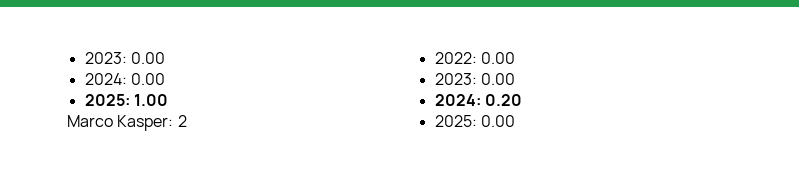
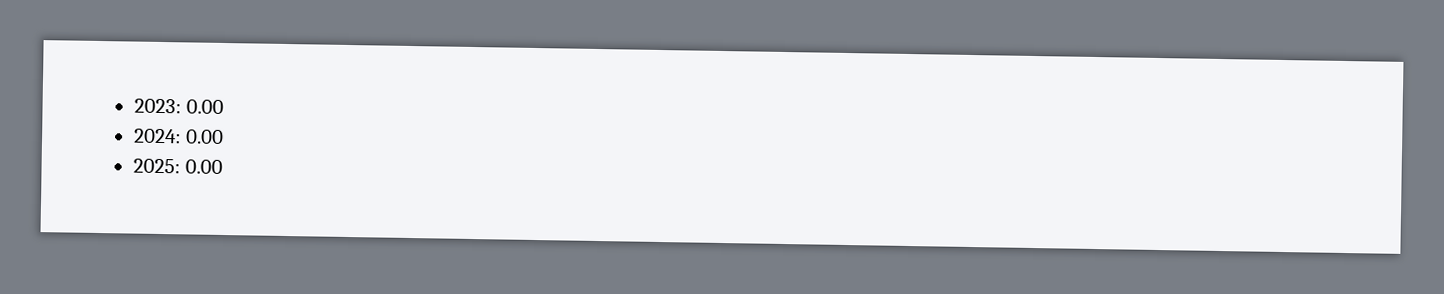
[84,94,168,106] [67,115,187,131] [434,52,515,64] [434,73,515,85] [434,94,522,106] // 2025: 1.00 // Marco Kasper: 2 // 2022: 0.00 // 2023: 0.00 // 2024: 0.20 -> (225, 137) none

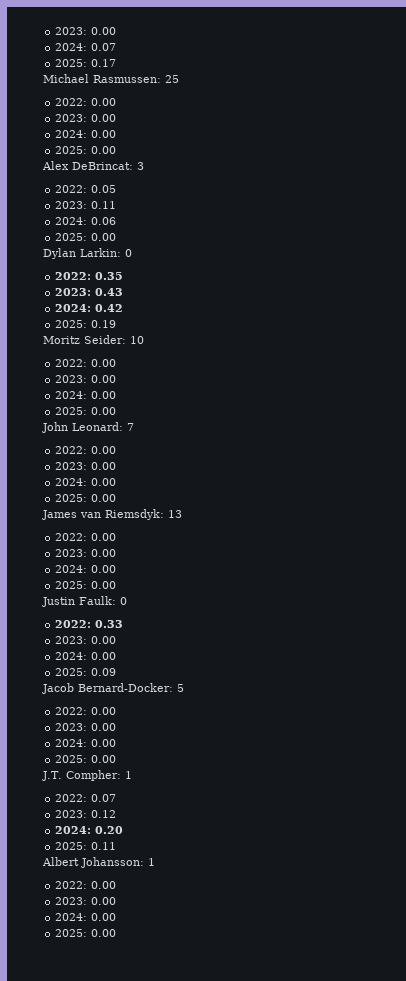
[133,98,225,115] 2023: 0.00 -> [55,27,117,35] [55,43,117,51] [55,59,117,67] [43,74,179,83] [55,98,117,106] [55,114,117,122] [55,130,117,138] [55,146,117,154] [42,161,144,170] [55,185,117,193] [55,201,117,209] [55,217,117,225] [55,233,117,241] [43,248,132,259] [55,272,124,280] [55,288,124,296] [55,304,124,312] [55,320,117,328] [43,335,144,344] [55,359,117,367] [55,375,117,383] [55,391,117,399] [55,407,117,415] [42,422,134,433] [55,446,117,454] [55,462,117,470] [55,478,117,486] [55,494,117,502] [42,509,182,520] [55,533,117,541] [55,549,117,557] [55,565,117,573] [55,581,117,589] [42,596,127,607] [55,620,124,628] [55,636,117,644] [55,652,117,660] [55,668,117,676] [42,683,184,694] [55,707,117,715] [55,723,117,731] [55,739,117,747] [55,755,117,763] [42,770,132,781] [55,794,117,802] [55,810,117,818] [55,826,124,834] [55,842,117,850] [42,857,155,868] [55,881,117,889] [55,897,117,905] 2023: 0.00 // 2024: 0.07 // 2025: 0.17 // Michael Rasmussen: 25 // 2022: 0.00 // 2023: 0.00 // 2024: 0.00 // 2025: 0.00 // Alex DeBrincat: 3 // 2022: 0.05 // 2023: 0.11 // 2024: 0.06 // 2025: 0.00 // Dylan Larkin: 0 // 2022: 0.35 // 2023: 0.43 // 2024: 0.42 // 2025: 0.19 // Moritz Seider: 10 // 2022: 0.00 // 2023: 0.00 // 2024: 0.00 // 2025: 0.00 // John Leonard: 7 // 2022: 0.00 // 2023: 0.00 // 2024: 0.00 // 2025: 0.00 // James van Riemsdyk: 13 // 2022: 0.00 // 2023: 0.00 // 2024: 0.00 // 2025: 0.00 // Justin Faulk: 0 // 2022: 0.33 // 2023: 0.00 // 2024: 0.00 // 2025: 0.09 // Jacob Bernard-Docker: 5 // 2022: 0.00 // 2023: 0.00 // 2024: 0.00 // 2025: 0.00 // J.T. Compher: 1 // 2022: 0.07 // 2023: 0.12 // 2024: 0.20 // 2025: 0.11 // Albert Johansson: 1 // 2022: 0.00 // 2023: 0.00

